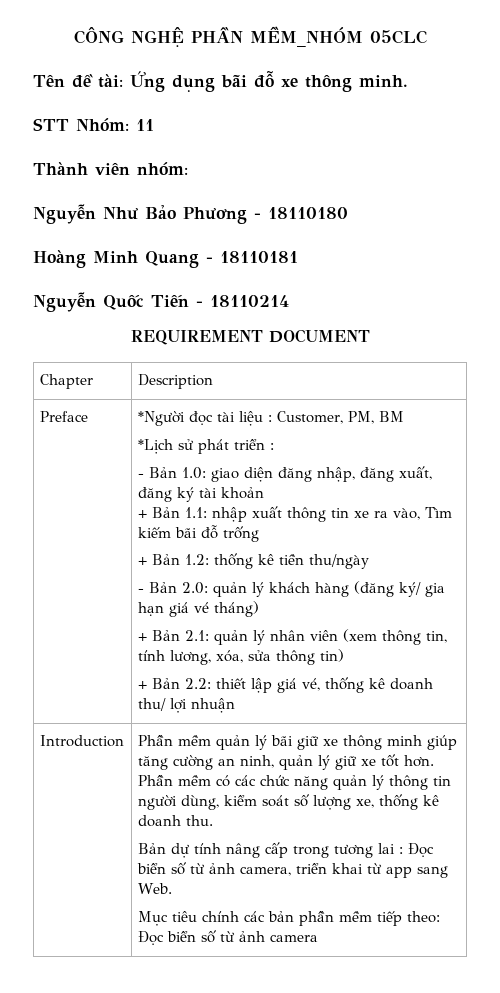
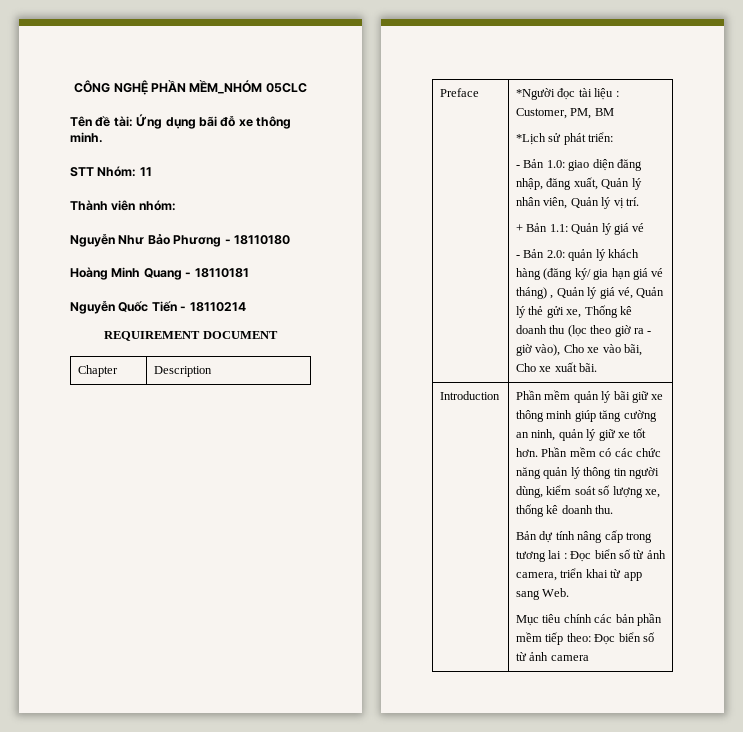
[233,439,274,450] triển : -> [588,132,614,142] triển:
[137,487,264,502] [137,506,452,522] [137,525,259,542] [137,553,369,569] đăng ký tài khoản // + Bản 1.1: nhập xuất thông tin xe ra vào, Tìm kiếm bãi đỗ trống // + Bản 1.2: thống kê tiền thu/ngày -> [601,178,642,190] [516,197,639,209] [516,223,645,235] Quản lý nhân viên, Quản lý vị trí. // + Bản 1.1: Quản lý giá vé
[137,629,447,645] [137,649,344,665] [137,677,433,693] [137,698,235,713] // + Bản 2.1: quản lý nhân viên (xem thông tin, tính lương, xóa, sửa thông tin) // + Bản 2.2: thiết lập giá vé, thống kê doanh thu/ lợi nhuận -> [550,287,665,299] [516,305,632,318] [516,325,652,337] [516,344,642,356] [516,362,598,372] , Quản lý giá vé, Quản lý thẻ gửi xe, Thống kê doanh thu (lọc theo giờ ra - giờ vào), Cho xe vào bãi, Cho xe xuất bãi.

